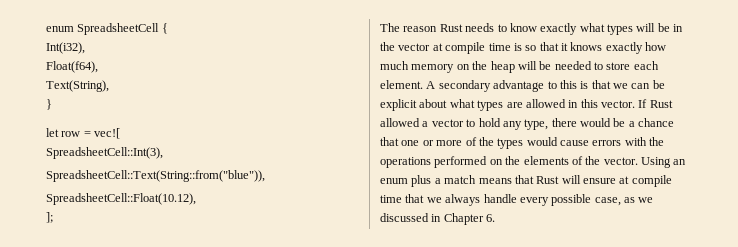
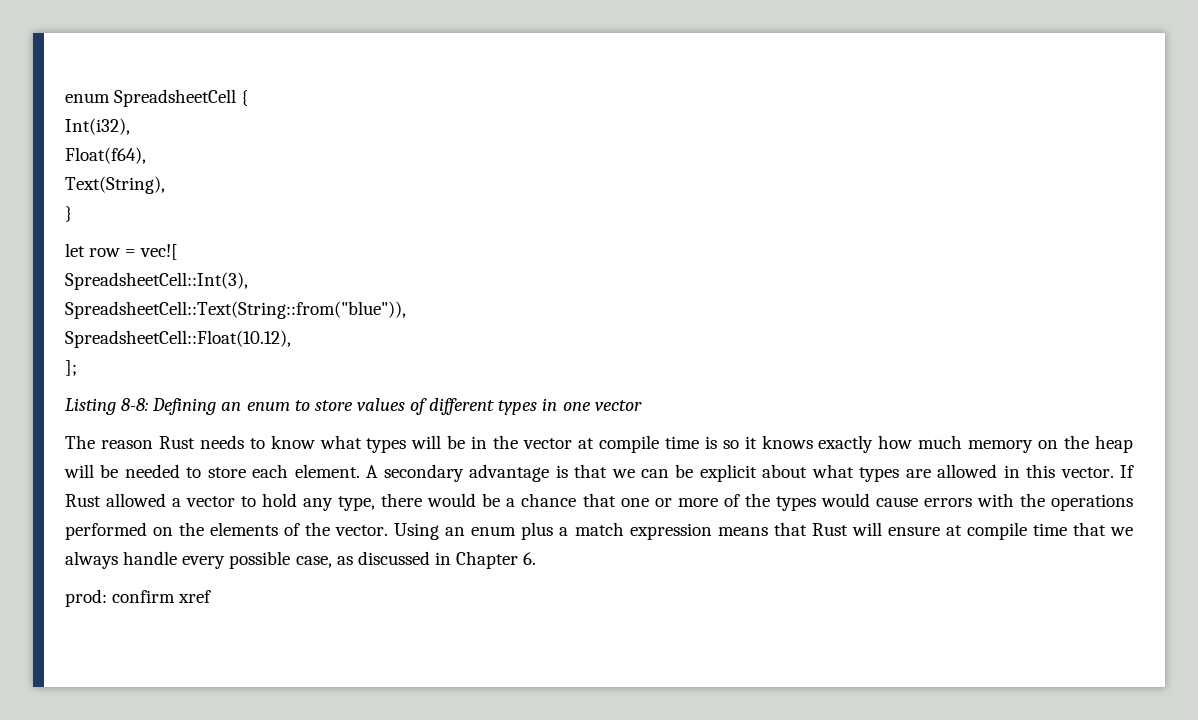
(53, 217) none -> [65,398,642,415] // Listing 8-8: Defining an enum to store values of different types in one vector
[540,23,578,35] exactly -> (315, 442) none
[539,42,559,51] that -> (739, 444) none
[547,80,577,89] to this -> (550, 473) none
(477, 179) none -> [629,523,712,540] expression
[638,197,654,203] we -> (353, 560) none
(496, 218) none -> [65,589,212,607] // prod: confirm xref

